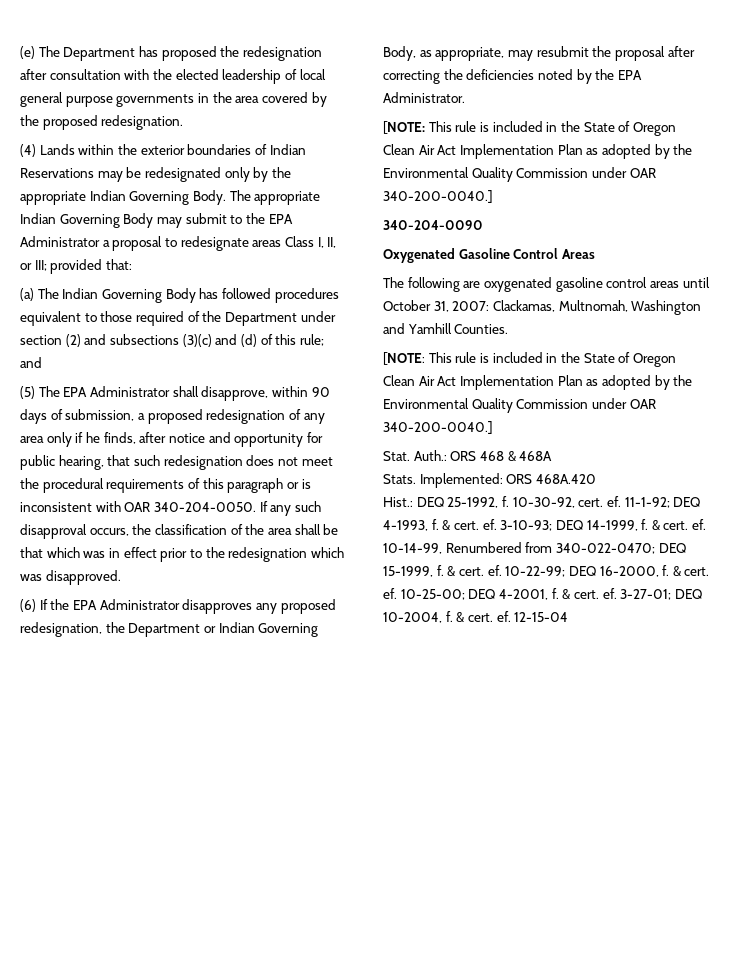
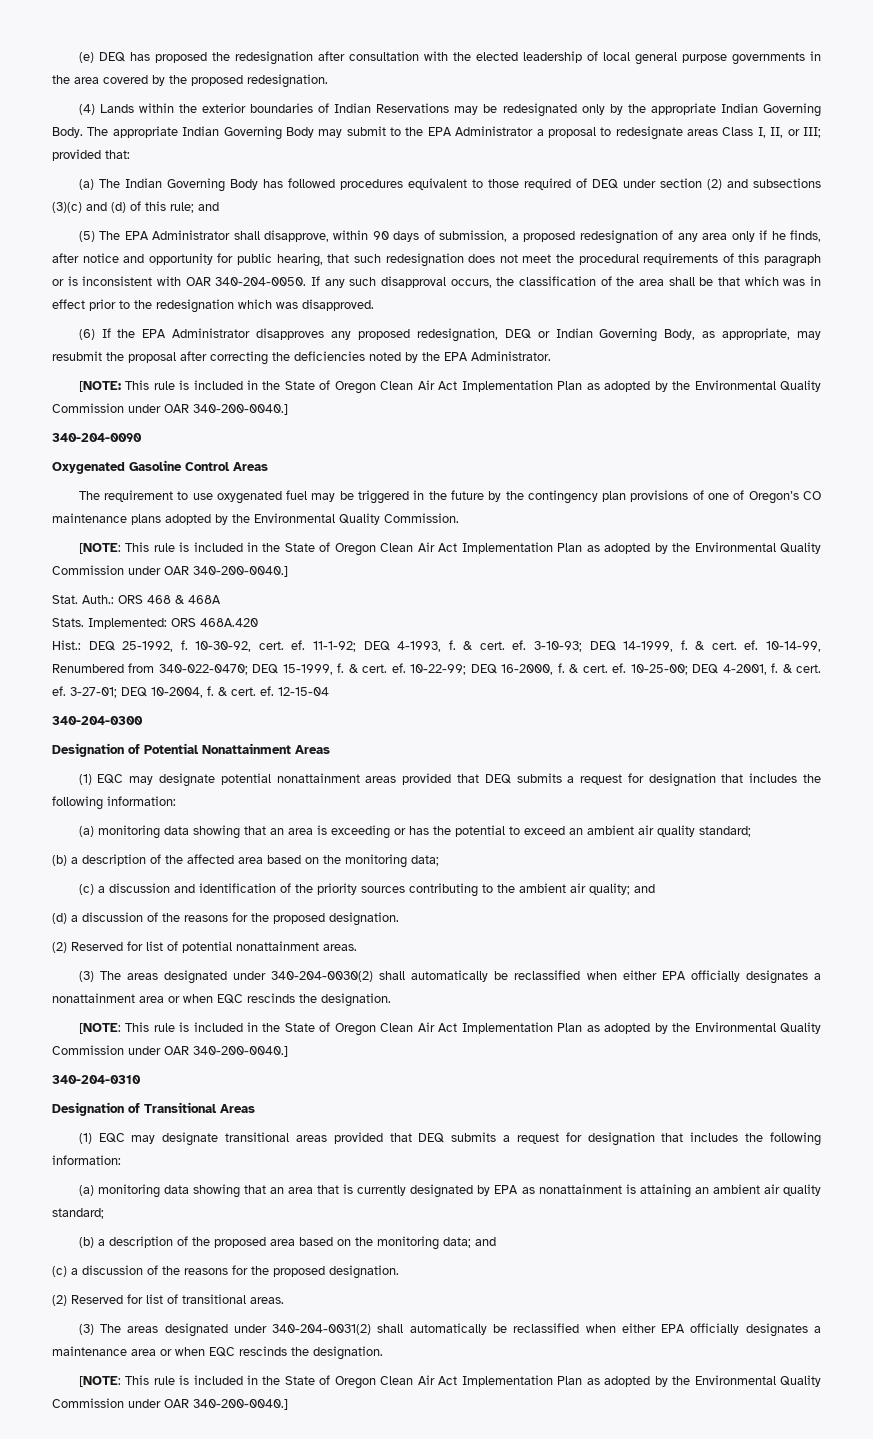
[38,46,136,61] The Department -> [98,52,125,62] DEQ
[202,311,297,326] the Department -> [591,179,618,189] DEQ
[105,622,201,637] the Department -> [504,329,531,339] DEQ
[407,277,710,292] [383,300,702,315] [383,323,509,334] following are oxygenated gasoline control areas until October 31, 2007: Clackamas, Multnomah, Washington and Yamhill Counties. -> [103,490,821,504] [52,513,459,525] requirement to use oxygenated fuel may be triggered in the future by the contingency plan provisions of one of Oregon’s CO maintenance plans adopted by the Environmental Quality Commission.
(569, 617) none -> [52,716,143,725] [52,743,330,757] [78,773,821,787] [52,796,176,810] [78,825,751,839] [52,854,439,868] [78,883,655,897] [52,912,399,926] [52,941,357,953] [78,970,822,984] [52,993,391,1007] [78,1022,821,1036] [52,1045,288,1057] [52,1075,141,1084] [52,1102,255,1116] [78,1132,822,1146] [52,1155,121,1165] [78,1184,821,1198] [52,1208,104,1219] [78,1236,496,1250] [52,1265,399,1279] [52,1294,284,1306] [78,1323,821,1337] [52,1346,383,1360] [78,1375,821,1389] [52,1398,288,1410] // 340-204-0300 // Designation of Potential Nonattainment Areas // (1) EQC may designate potential nonattainment areas provided that DEQ submits a request for designation that includes the following information: // (a) monitoring data showing that an area is exceeding or has the potential to exceed an ambient air quality standard; // (b) a description of the affected area based on the monitoring data; // (c) a discussion and identification of the priority sources contributing to the ambient air quality; and // (d) a discussion of the reasons for the proposed designation. // (2) Reserved for list of potential nonattainment areas. // (3) The areas designated under 340-204-0030(2) shall automatically be reclassified when either EPA officially designates a nonattainment area or when EQC rescinds the designation. // [NOTE: This rule is included in the State of Oregon Clean Air Act Implementation Plan as adopted by the Environmental Quality Commission under OAR 340-200-0040.] // 340-204-0310 // Designation of Transitional Areas // (1) EQC may designate transitional areas provided that DEQ submits a request for designation that includes the following information: // (a) monitoring data showing that an area that is currently designated by EPA as nonattainment is attaining an ambient air quality standard; // (b) a description of the proposed area based on the monitoring data; and // (c) a discussion of the reasons for the proposed designation. // (2) Reserved for list of transitional areas. // (3) The areas designated under 340-204-0031(2) shall automatically be reclassified when either EPA officially designates a maintenance area or when EQC rescinds the designation. // [NOTE: This rule is included in the State of Oregon Clean Air Act Implementation Plan as adopted by the Environmental Quality Commission under OAR 340-200-0040.]

